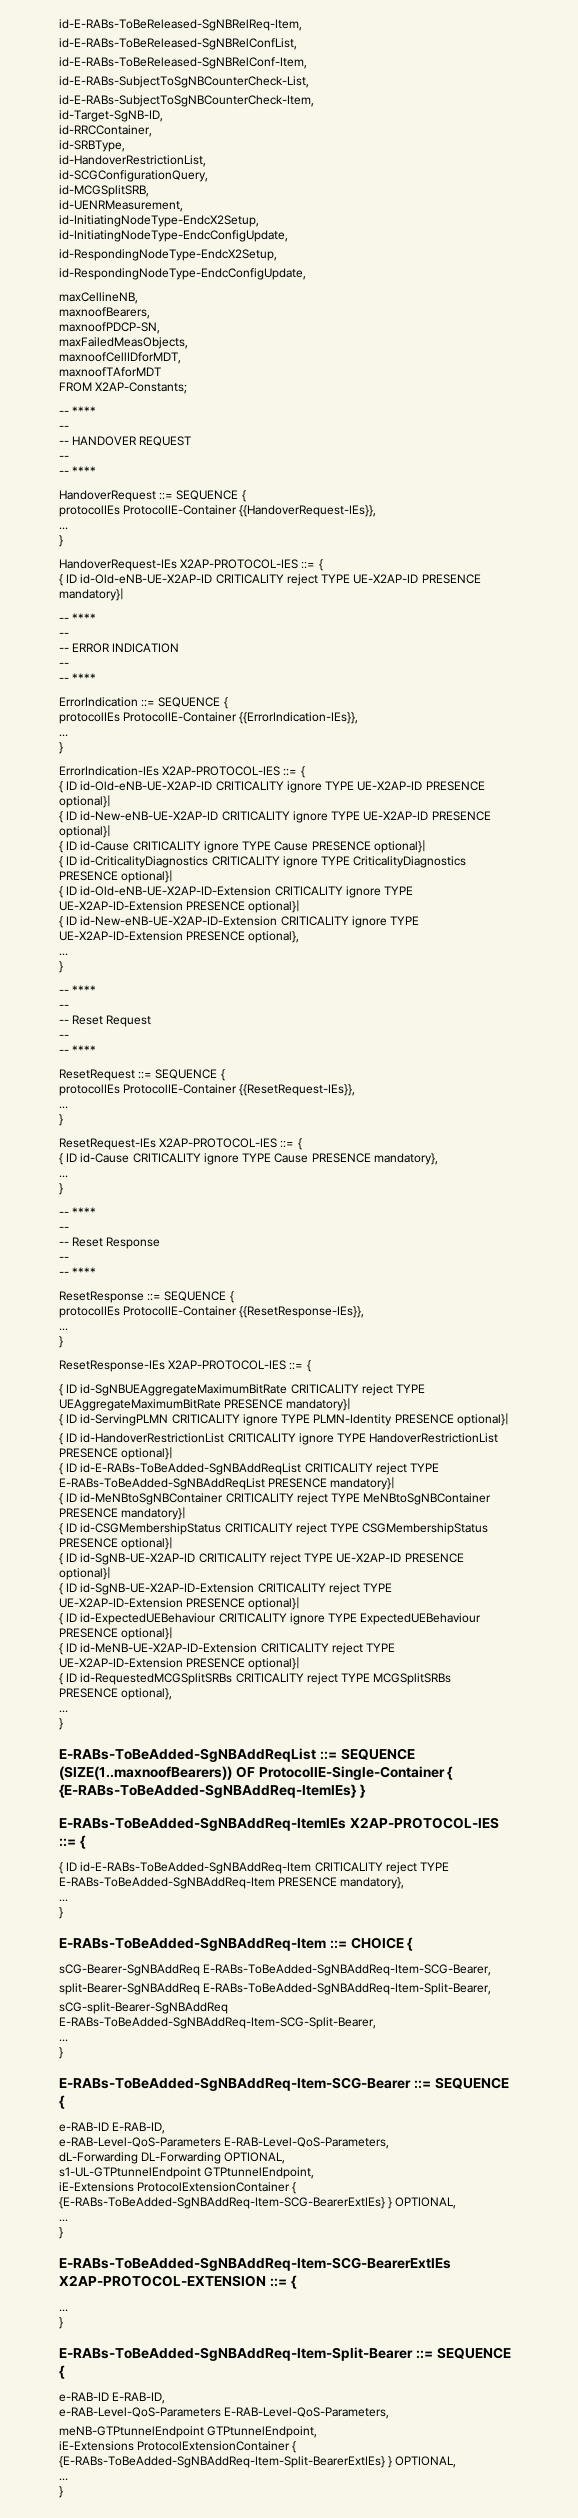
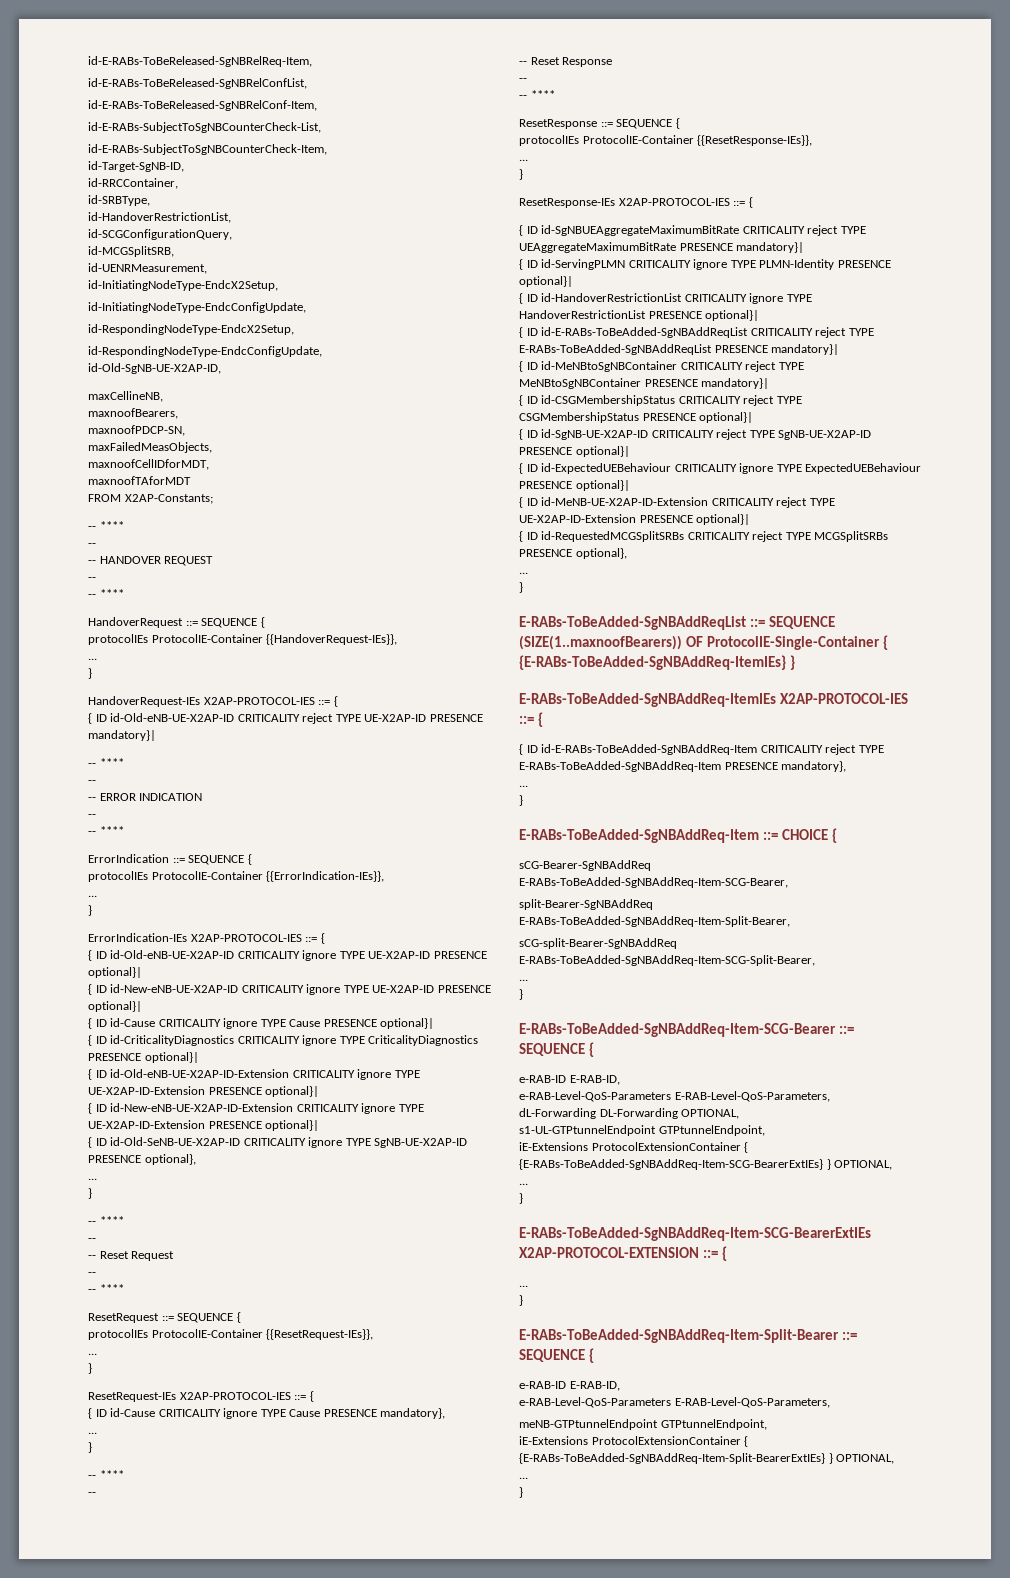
(306, 274) none -> [88,363,221,374] // id-Old-SgNB-UE-X2AP-ID,
(246, 936) none -> [265,1120,320,1131] [88,1137,468,1148] [88,1155,141,1163] optional}| // { ID id-Old-SeNB-UE-X2AP-ID CRITICALITY ignore TYPE SgNB-UE-X2AP-ID PRESENCE
[336,1553,464,1563] [59,1567,111,1580] [59,1583,393,1595] [59,1598,183,1608] UE-X2AP-ID PRESENCE optional}| // { ID id-SgNB-UE-X2AP-ID-Extension CRITICALITY reject TYPE UE-X2AP-ID-Extension -> [778,430,872,440] SgNB-UE-X2AP-ID

